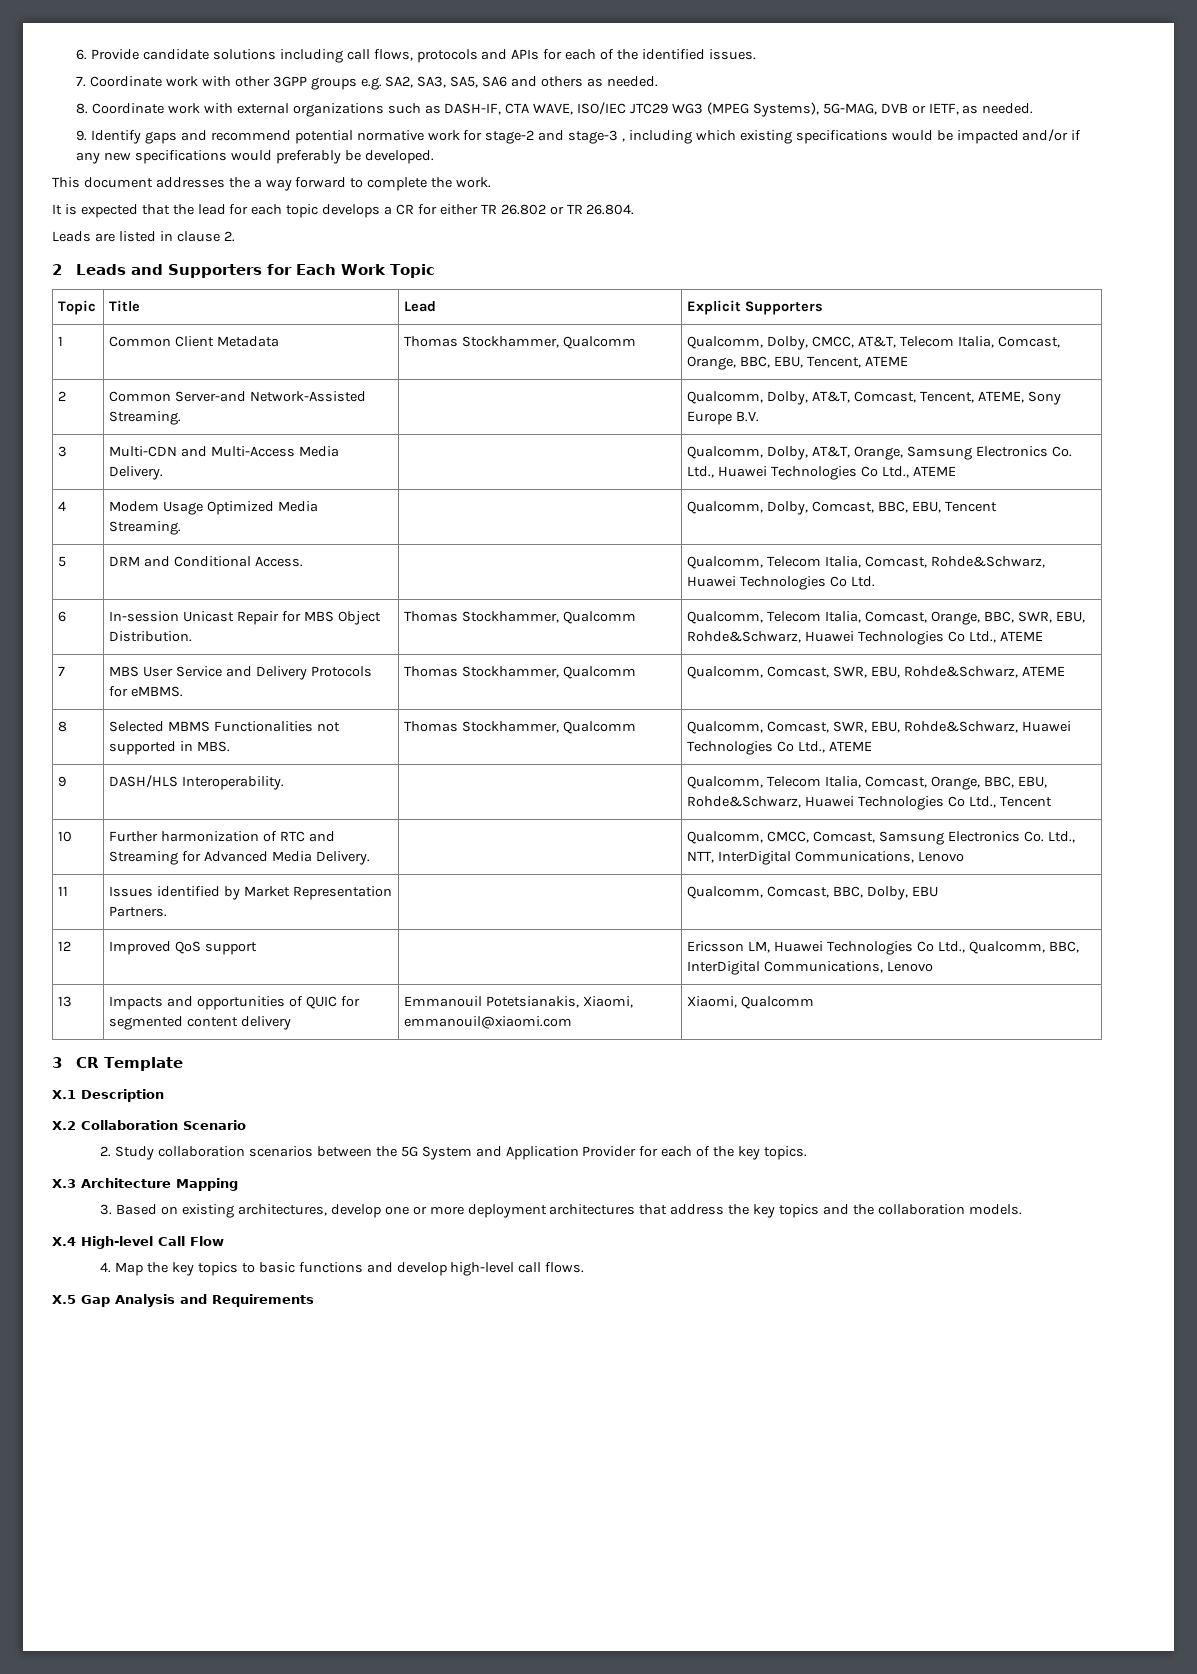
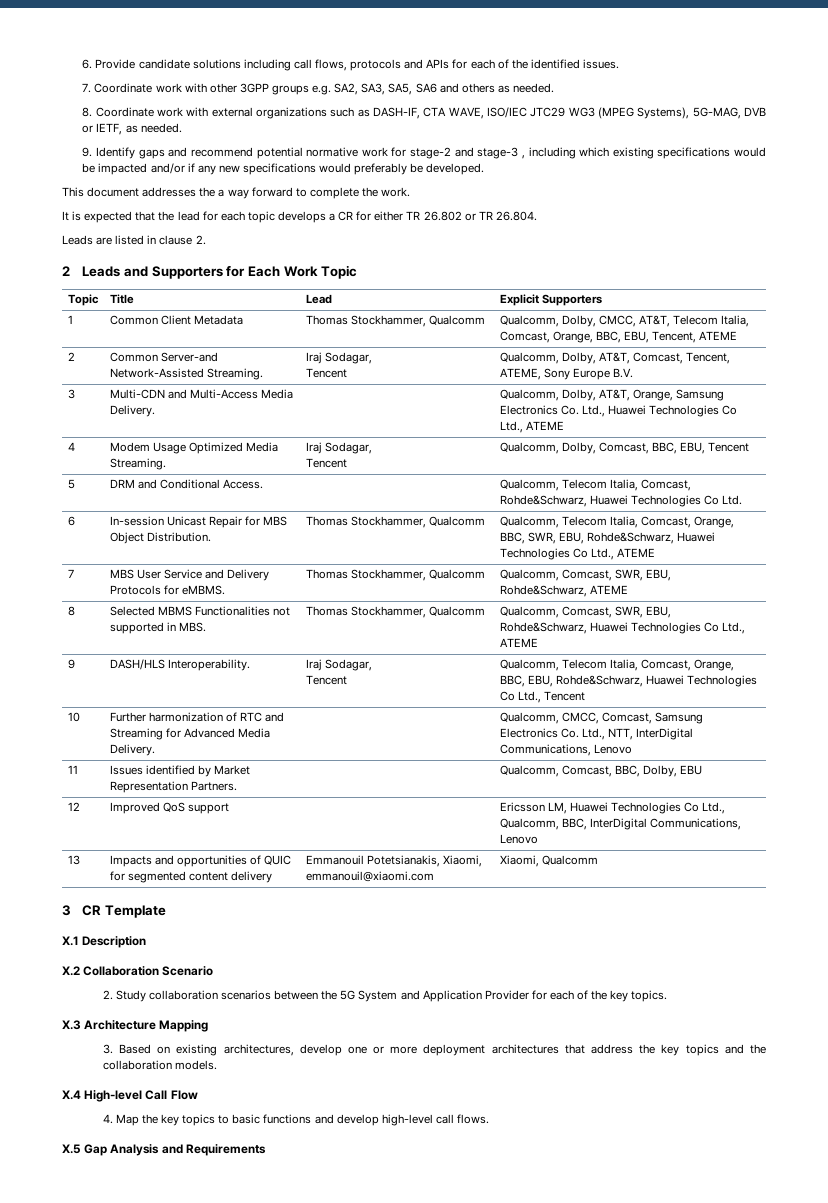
(182, 418) none -> [305,352,372,364] [305,368,347,378] Iraj Sodagar, // Tencent
(182, 528) none -> [305,442,372,454] [305,458,347,468] Iraj Sodagar, // Tencent
(285, 783) none -> [305,659,372,671] [305,675,347,685] Iraj Sodagar, // Tencent

